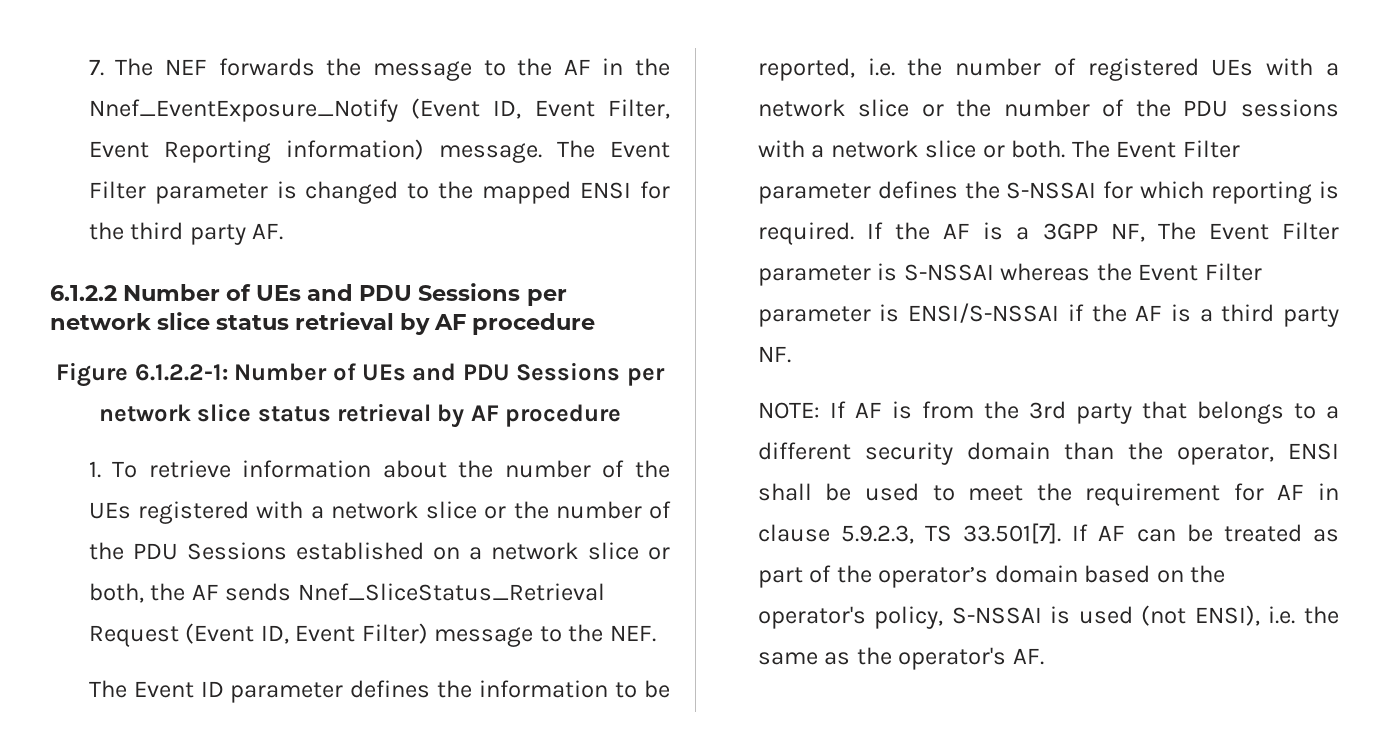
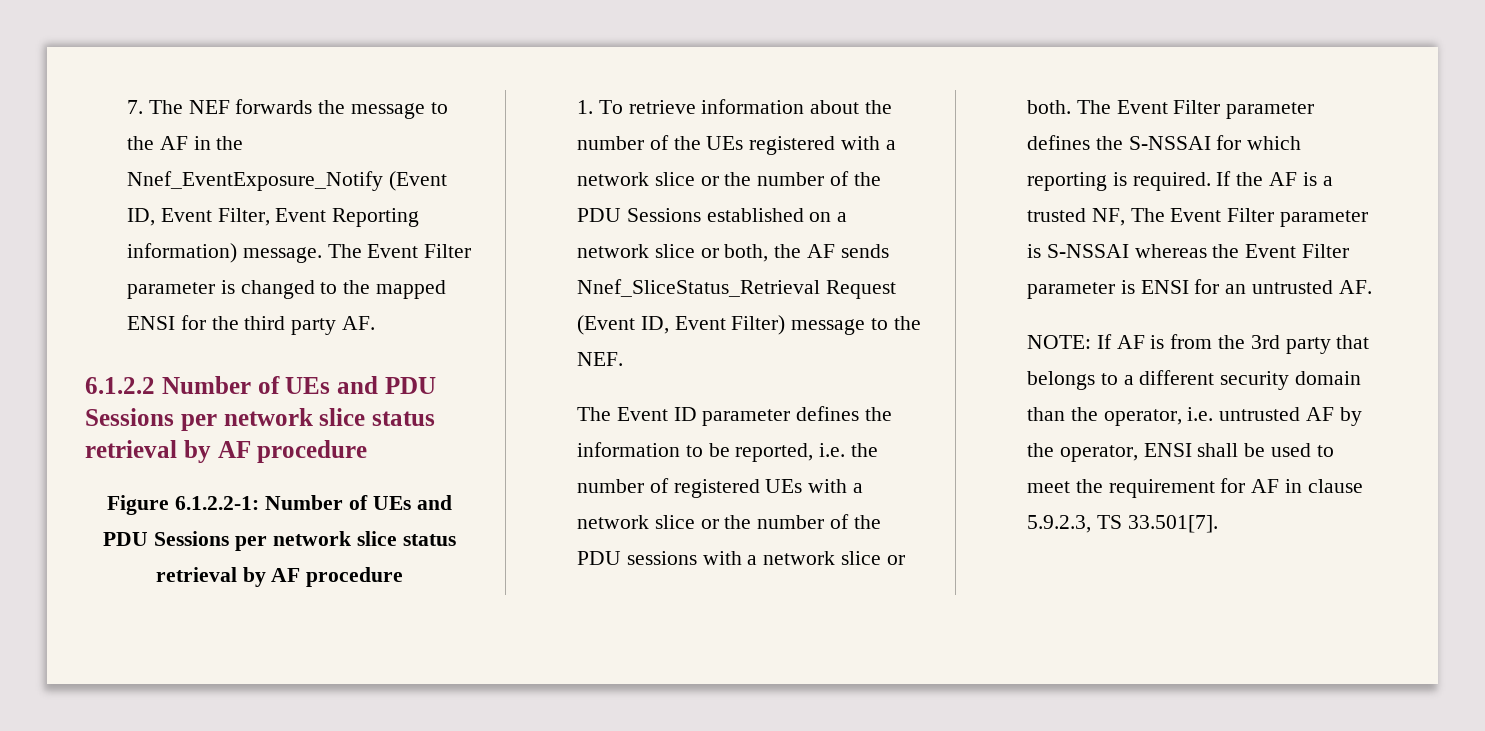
[1042,223,1098,240] 3GPP -> [1026,208,1086,222] trusted
[908,303,1339,327] [757,346,791,363] ENSI/S-NSSAI if the AF is a third party NF. -> [1140,279,1372,294] ENSI for an untrusted AF.
(1274, 454) none -> [1187,407,1362,426] [1026,443,1138,462] i.e. untrusted AF by the operator,
[1072,524,1339,542] [757,565,1226,588] [757,605,1339,629] [757,647,1044,670] If AF can be treated as part of the operator’s domain based on the operator's policy, S-NSSAI is used (not ENSI), i.e. the same as the operator's AF. -> (1218, 524) none

